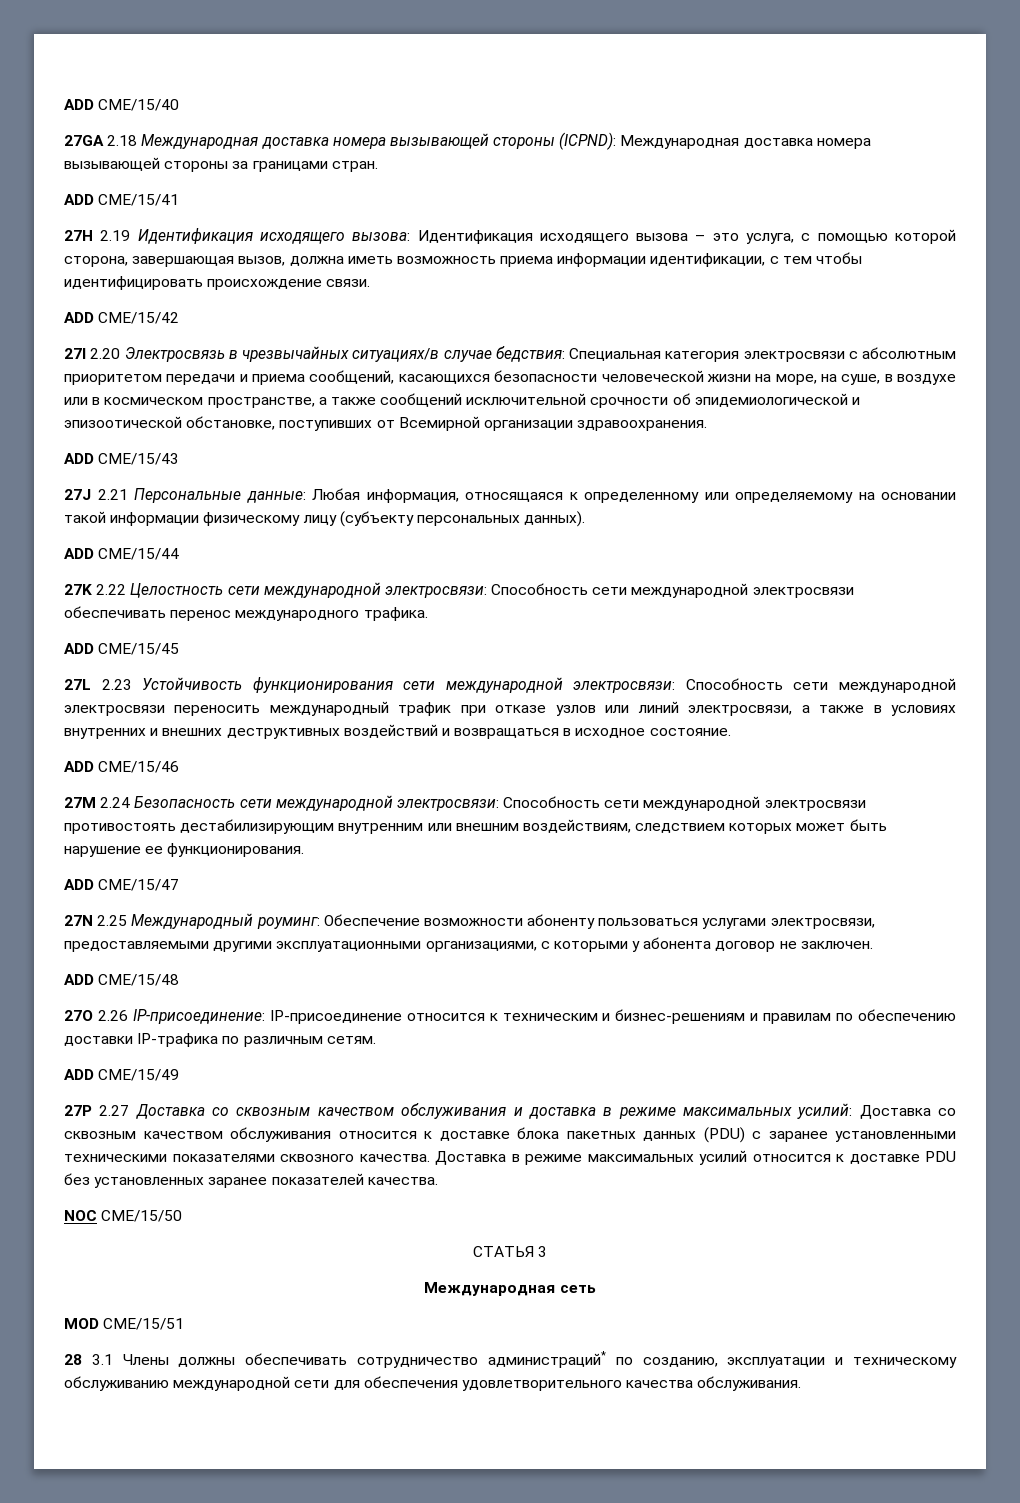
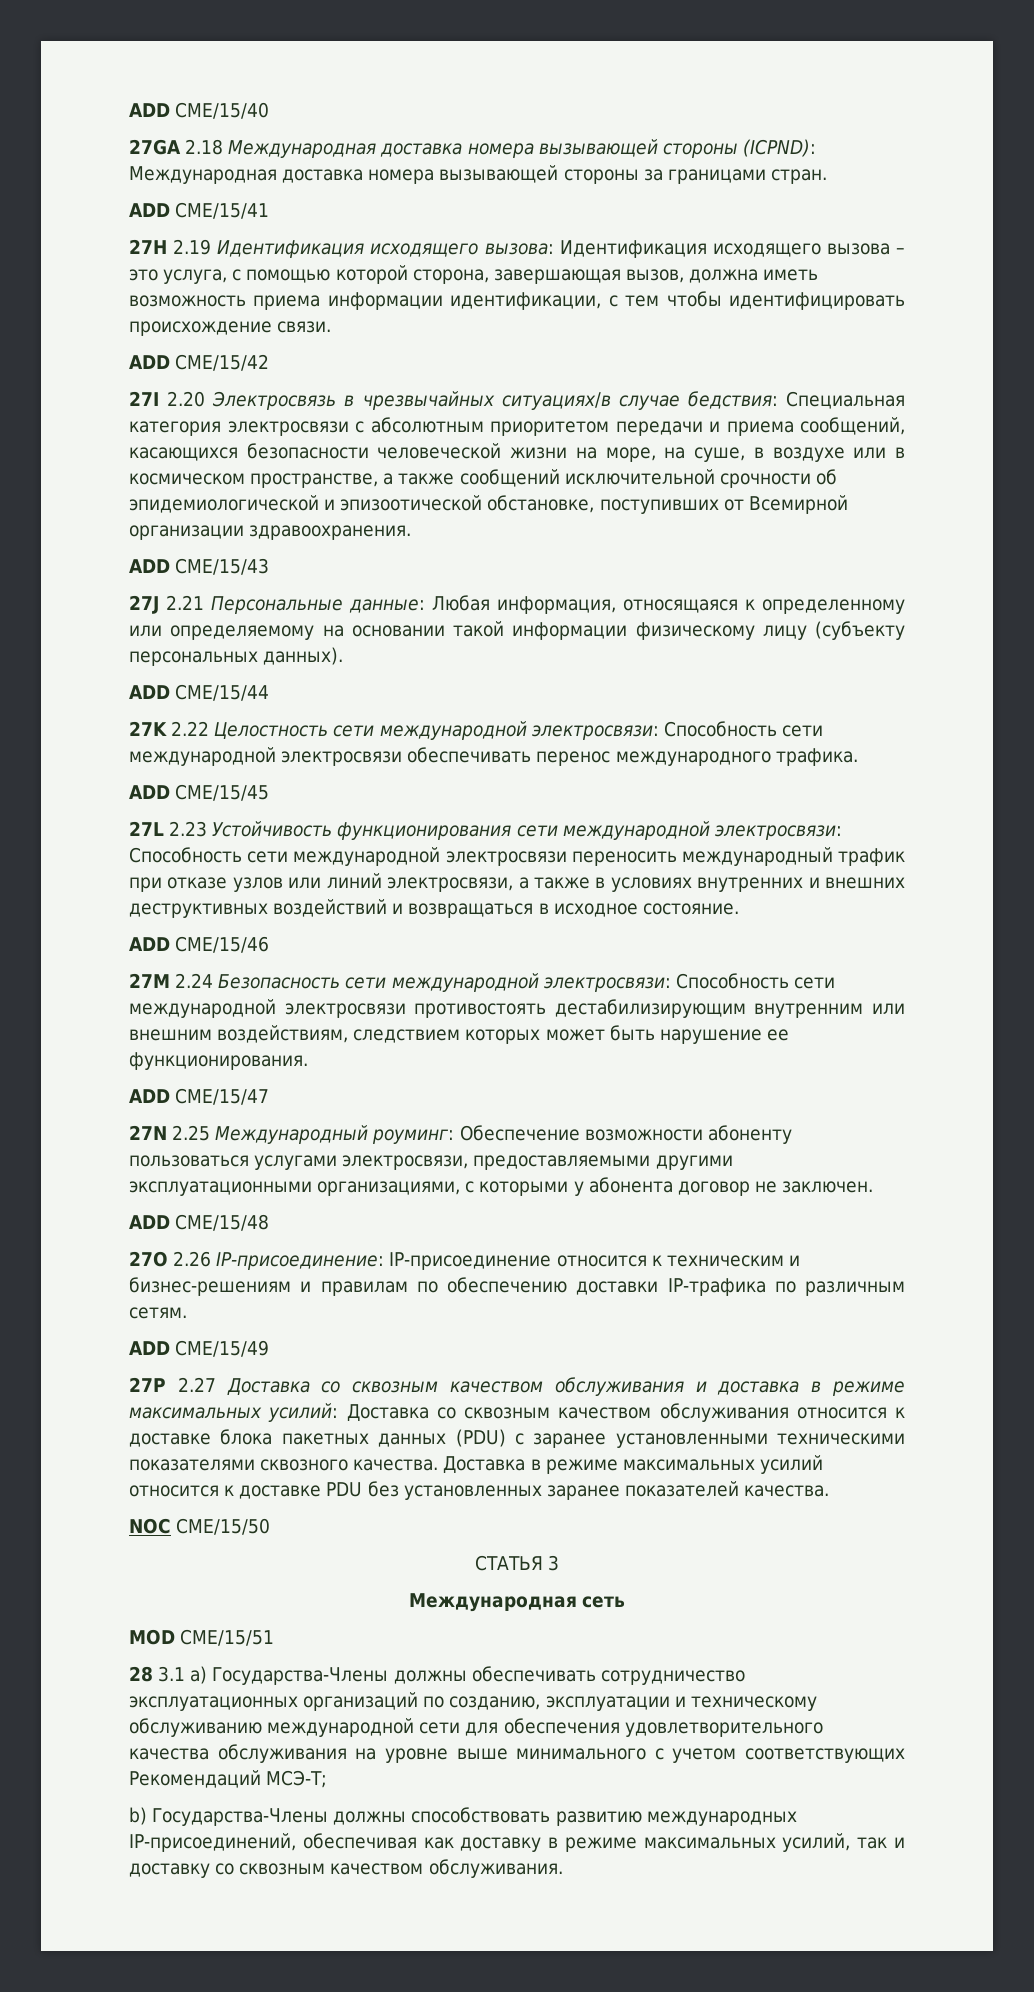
[122,1354,169,1365] Члены -> [190,1666,389,1685] a) Государства-Члены
[487,1351,606,1368] администраций* -> [129,1692,419,1711] эксплуатационных организаций
(694, 1384) none -> [217,1744,905,1763] [129,1770,328,1788] [129,1807,797,1826] [129,1833,906,1852] [129,1863,424,1878] обслуживания на уровне выше минимального с учетом соответствующих Рекомендаций МСЭ-Т; // b) Государства-Члены должны способствовать развитию международных IP-присоединений, обеспечивая как доставку в режиме максимальных усилий, так и доставку со сквозным качеством

